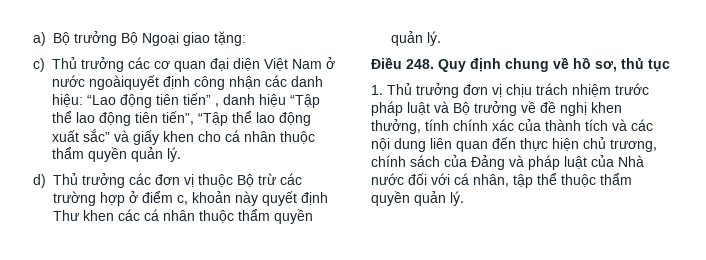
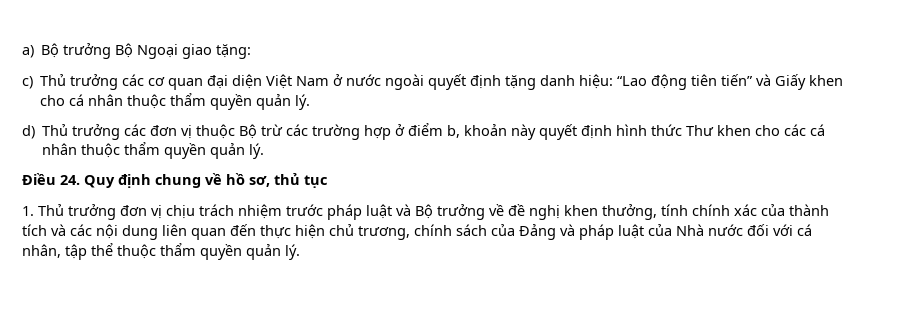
[89,75,287,90] ngoàiquyết định công nhận các -> [385,74,537,90] ngoài quyết định tặng
[215,94,320,108] [52,111,311,126] [52,129,159,145] , danh hiệu “Tập thể lao động tiên tiến”, “Tập thể lao động xuất sắc” và giấy -> [756,74,807,90] và Giấy
[177,195,188,205] c, -> [447,125,461,138] b,
(328, 198) none -> [616,124,683,136] hình thức
(114, 215) none -> [755,125,781,136] cho
[406,59,434,69] 248. -> [60,175,80,185] 24.

